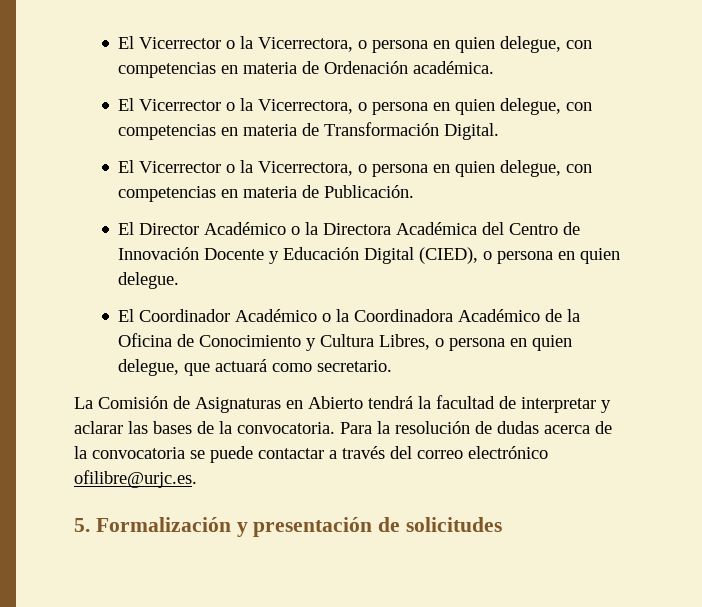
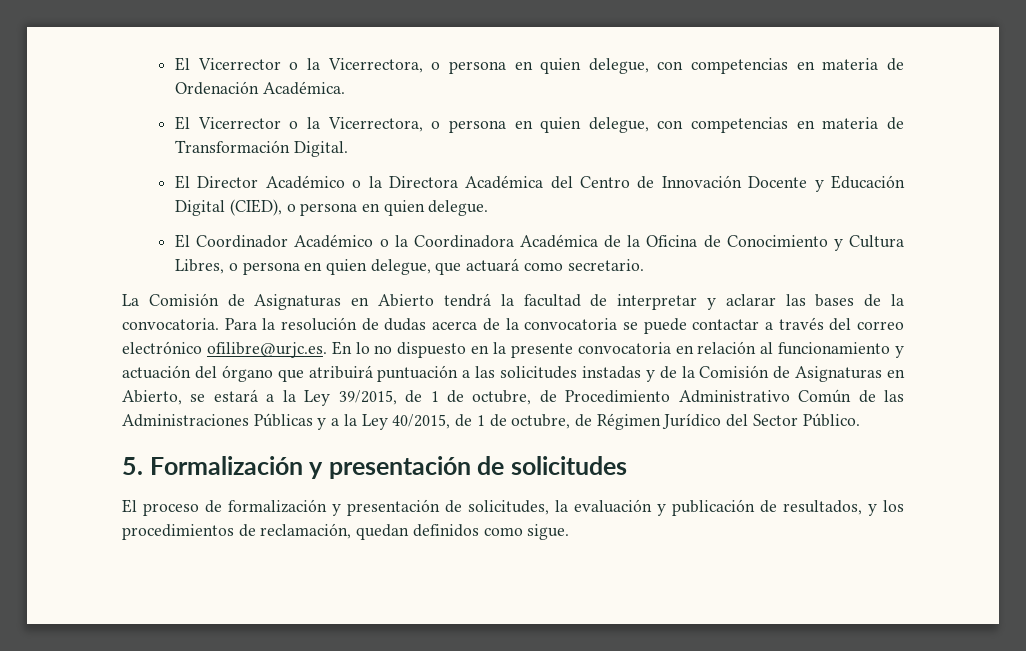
[413,61,495,74] académica. -> [262,81,345,95] Académica.
[118,160,593,177] [118,185,415,202] // El Vicerrector o la Vicerrectora, o persona en quien delegue, con competencias en materia de Publicación. -> (348, 149) none
[458,309,541,322] Académico -> [519,234,598,248] Académica
(197, 479) none -> [331,341,904,358] [122,365,905,382] [122,389,904,406] [122,413,860,430] En lo no dispuesto en la presente convocatoria en relación al funcionamiento y actuación del órgano que atribuirá puntuación a las solicitudes instadas y de la Comisión de Asignaturas en Abierto, se estará a la Ley 39/2015, de 1 de octubre, de Procedimiento Administrativo Común de las Administraciones Públicas y a la Ley 40/2015, de 1 de octubre, de Régimen Jurídico del Sector Público.
(503, 524) none -> [122,499,904,516] [122,523,570,540] // El proceso de formalización y presentación de solicitudes, la evaluación y publicación de resultados, y los procedimientos de reclamación, quedan definidos como sigue.

